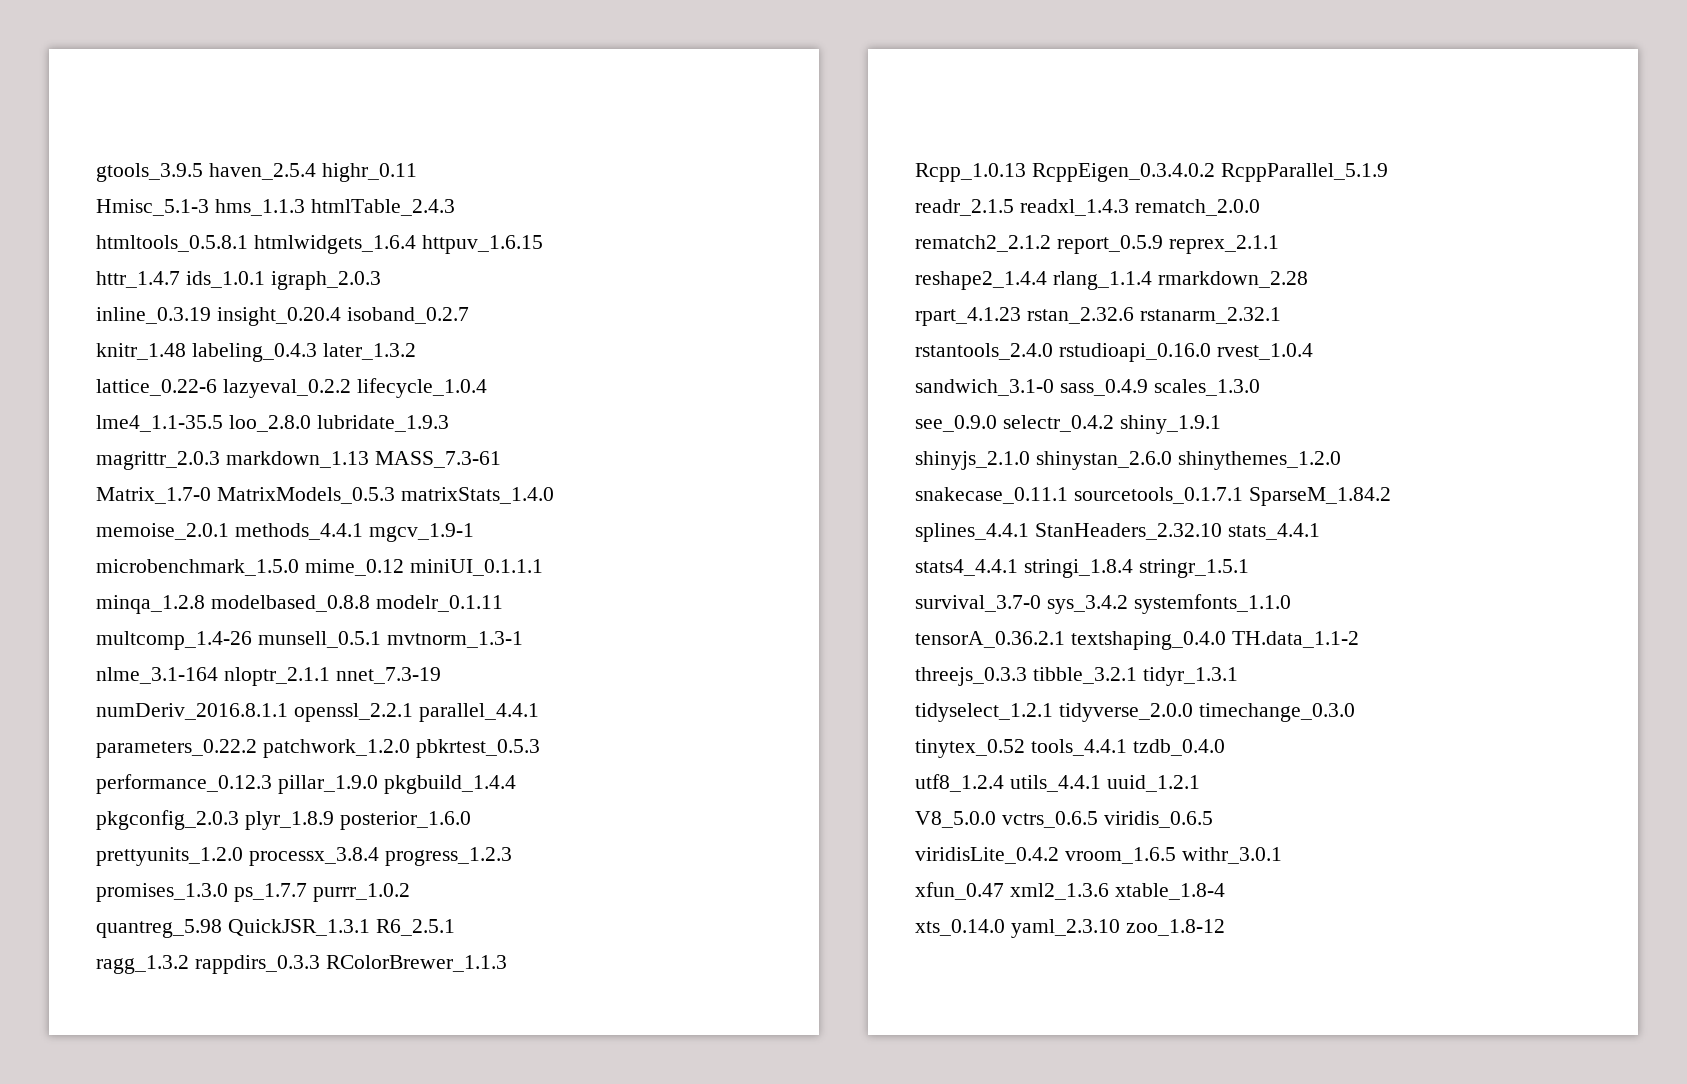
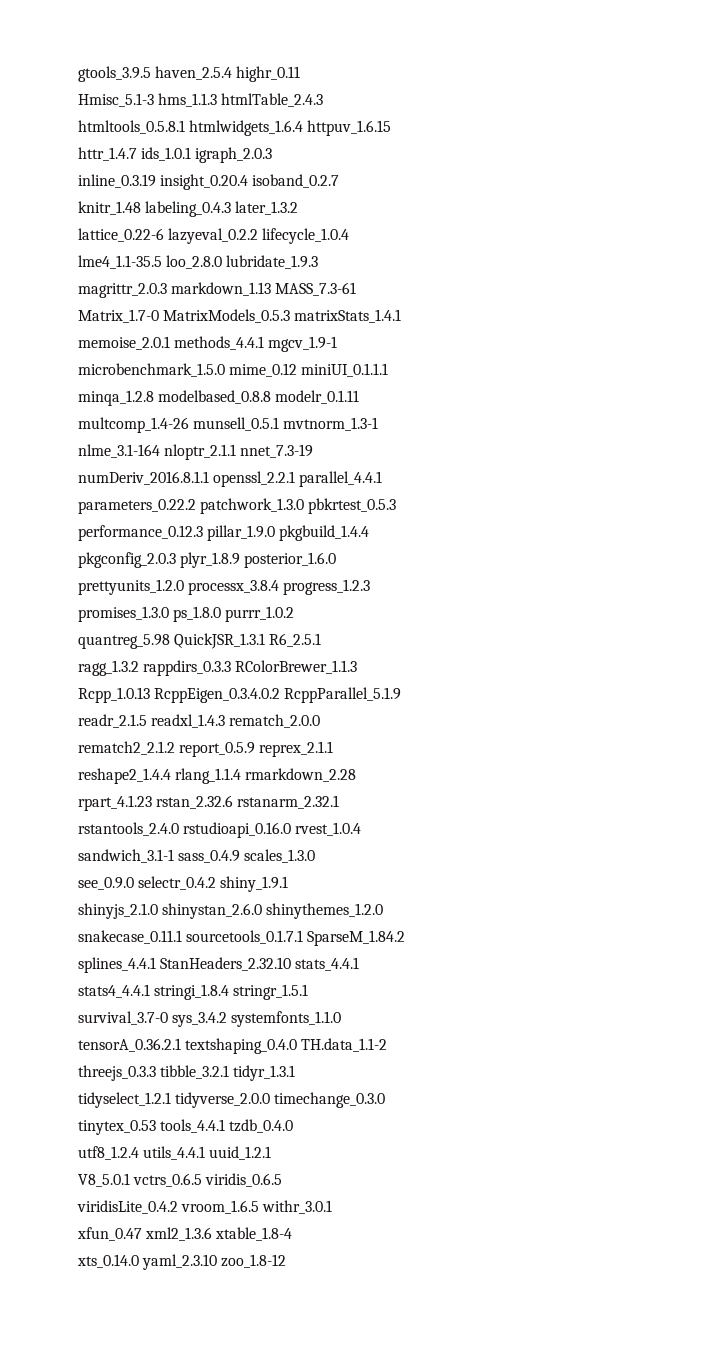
[400,487,554,504] matrixStats_1.4.0 -> [294,309,402,323] matrixStats_1.4.1
[262,739,410,758] patchwork_1.2.0 -> [200,498,305,514] patchwork_1.3.0
[233,883,307,902] ps_1.7.7 -> [173,606,222,622] ps_1.8.0
[915,379,1054,396] sandwich_3.1-0 -> [78,849,174,863] sandwich_3.1-1
[915,739,1025,758] tinytex_0.52 -> [78,1120,156,1135] tinytex_0.53
[915,811,996,828] V8_5.0.0 -> [78,1173,130,1187] V8_5.0.1

